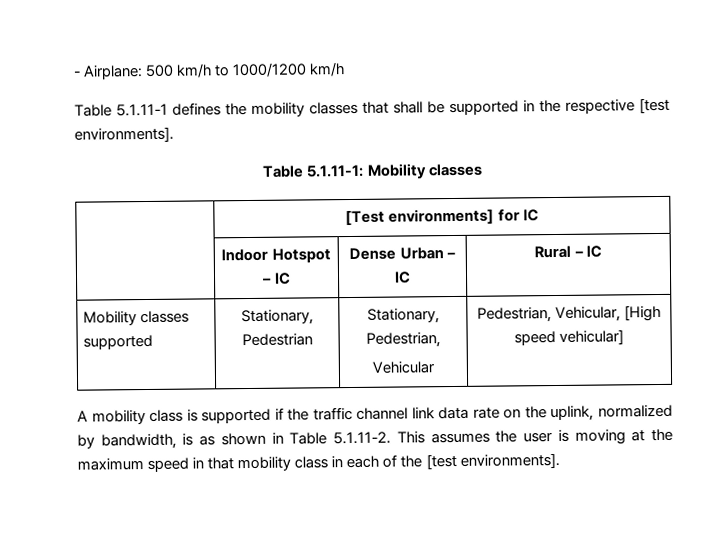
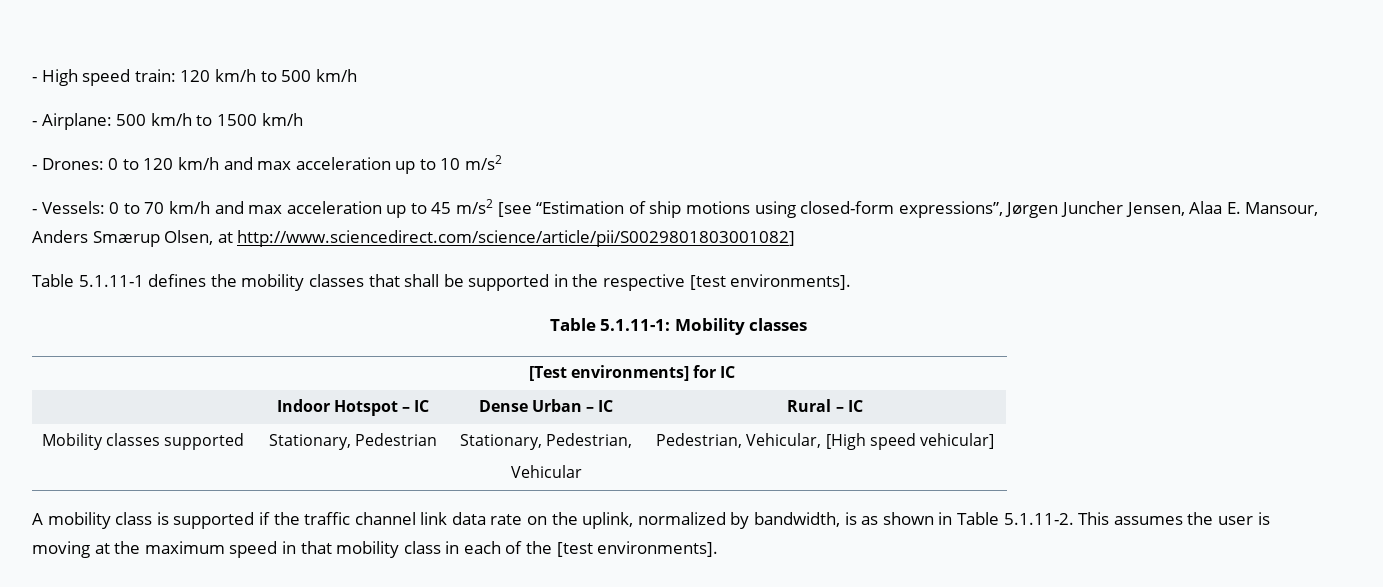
[73,70,81,77] - -> [32,69,357,86] [32,121,37,126] - High speed train: 120 km/h to 500 km/h // -
[232,62,346,78] 1000/1200 km/h -> [216,113,303,126] [32,155,503,174] [32,199,1319,218] [32,230,796,247] 1500 km/h // - Drones: 0 to 120 km/h and max acceleration up to 10 m/s2 // - Vessels: 0 to 70 km/h and max acceleration up to 45 m/s2 [see “Estimation of ship motions using closed-form expressions”, Jørgen Juncher Jensen, Alaa E. Mansour, Anders Smærup Olsen, at http://www.sciencedirect.com/science/article/pii/S0029801803001082]

